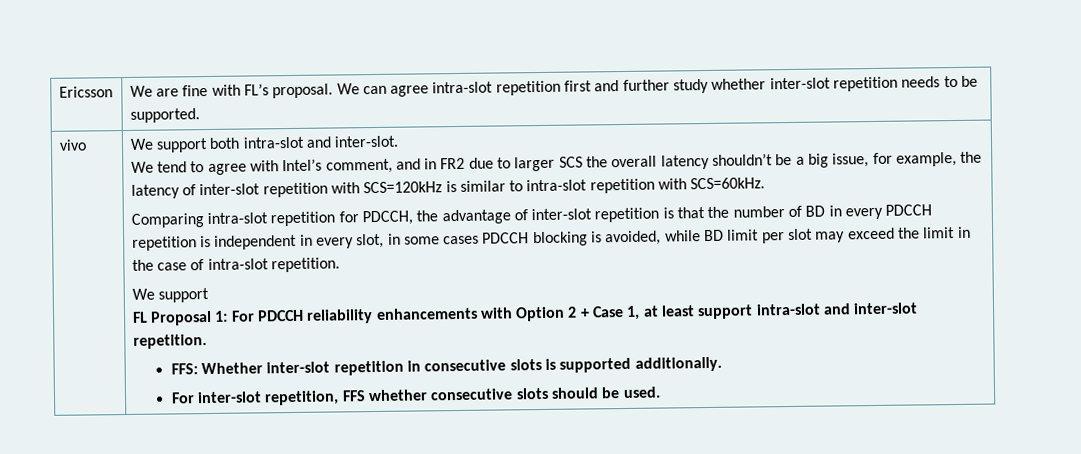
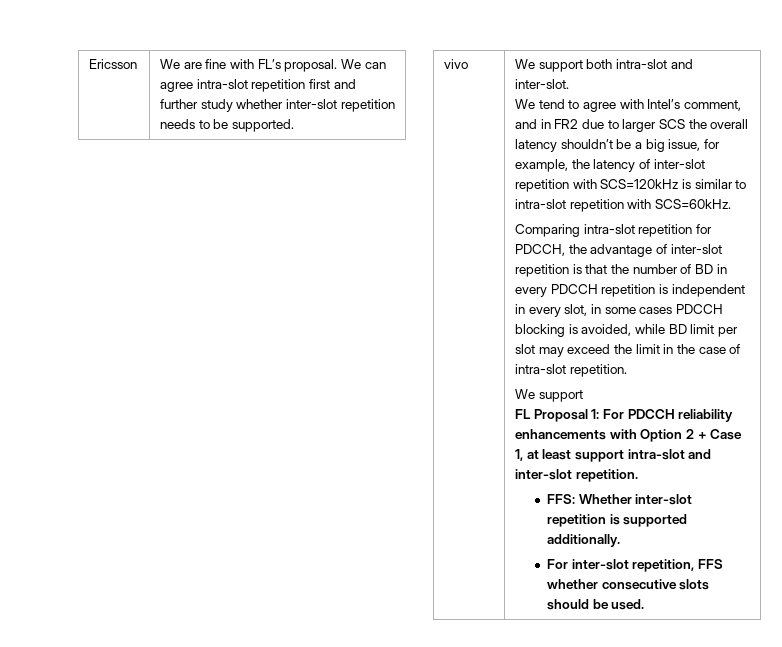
[407,358,542,372] in consecutive slots -> (606, 520) none

